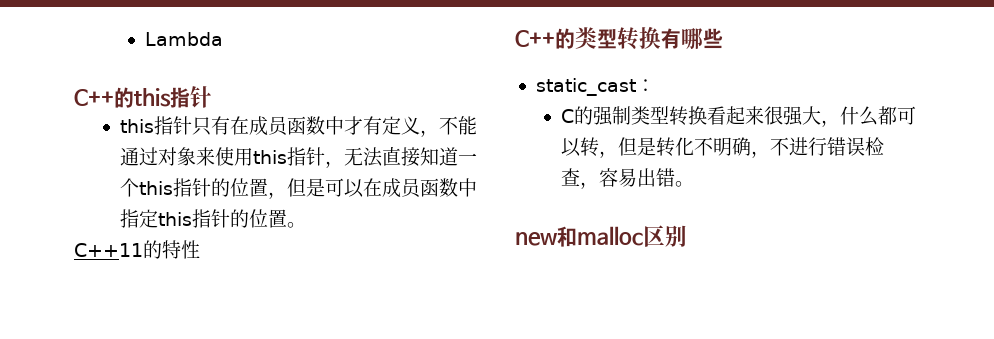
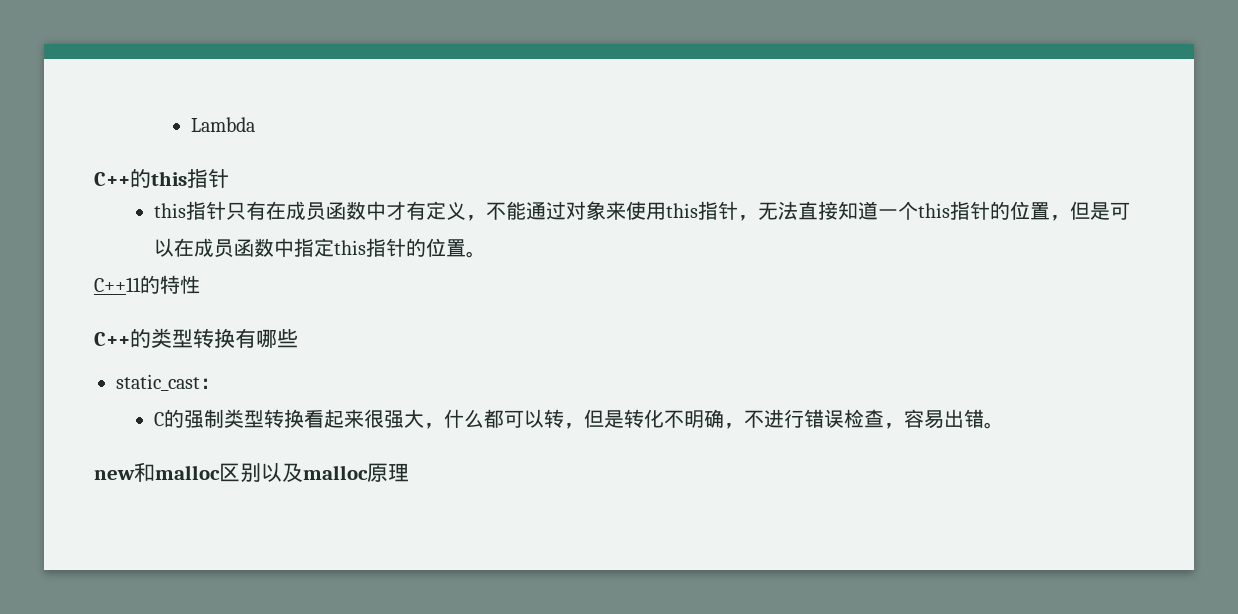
(687, 236) none -> [261,463,409,482] 以及malloc原理

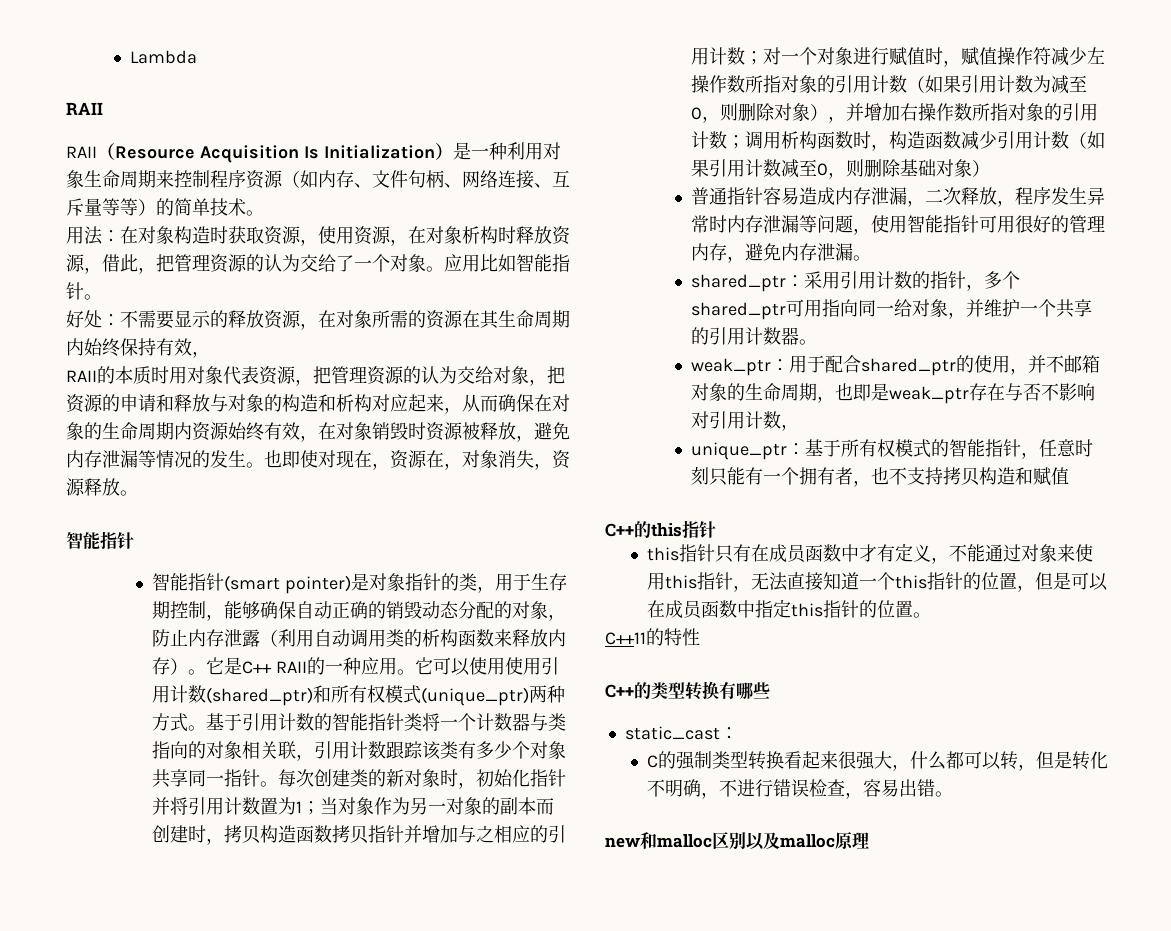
(256, 124) none -> [66,102,103,115] [66,142,561,163] [66,170,570,189] [66,198,264,216] [66,226,571,246] [66,254,570,274] [66,282,102,300] [66,310,570,330] [66,338,210,358] [66,366,565,386] [66,394,570,414] [66,422,570,442] [66,450,571,470] [66,478,138,496] [66,531,134,549] [151,573,567,594] [151,601,566,621] [151,629,566,647] [151,657,559,676] [151,685,565,706] [151,713,566,732] [151,741,566,761] [151,769,566,789] [151,797,554,815] [151,825,566,845] [690,47,1105,67] [690,75,1087,94] [690,103,1098,123] [690,131,1105,151] [690,159,990,179] [690,187,1105,207] [690,215,1105,235] [690,243,871,263] [690,271,1020,292] [690,299,1092,320] [690,327,817,345] [690,355,1100,376] [690,383,1095,404] [690,411,799,431] [690,439,1093,460] [690,466,1069,487] // RAII // RAII（Resource Acquisition Is Initialization）是一种利用对象生命周期来控制程序资源（如内存、文件句柄、网络连接、互斥量等等）的简单技术。 // 用法：在对象构造时获取资源，使用资源，在对象析构时释放资源，借此，把管理资源的认为交给了一个对象。应用比如智能指针。 // 好处：不需要显示的释放资源，在对象所需的资源在其生命周期内始终保持有效， // RAII的本质时用对象代表资源，把管理资源的认为交给对象，把资源的申请和释放与对象的构造和析构对应起来，从而确保在对象的生命周期内资源始终有效，在对象销毁时资源被释放，避免内存泄漏等情况的发生。也即使对现在，资源在，对象消失，资源释放。 // 智能指针 // 智能指针(smart pointer)是对象指针的类，用于生存期控制，能够确保自动正确的销毁动态分配的对象，防止内存泄露（利用自动调用类的析构函数来释放内存）。它是C++ RAII的一种应用。它可以使用使用引用计数(shared_ptr)和所有权模式(unique_ptr)两种方式。基于引用计数的智能指针类将一个计数器与类指向的对象相关联，引用计数跟踪该类有多少个对象共享同一指针。每次创建类的新对象时，初始化指针并将引用计数置为1；当对象作为另一对象的副本而创建时，拷贝构造函数拷贝指针并增加与之相应的引用计数；对一个对象进行赋值时，赋值操作符减少左操作数所指对象的引用计数（如果引用计数为减至0，则删除对象），并增加右操作数所指对象的引用计数；调用析构函数时，构造函数减少引用计数（如果引用计数减至0，则删除基础对象） // 普通指针容易造成内存泄漏，二次释放，程序发生异常时内存泄漏等问题，使用智能指针可用很好的管理内存，避免内存泄漏。 // shared_ptr：采用引用计数的指针，多个shared_ptr可用指向同一给对象，并维护一个共享的引用计数器。 // weak_ptr：用于配合shared_ptr的使用，并不邮箱对象的生命周期，也即是weak_ptr存在与否不影响对引用计数， // unique_ptr：基于所有权模式的智能指针，任意时刻只能有一个拥有者，也不支持拷贝构造和赋值

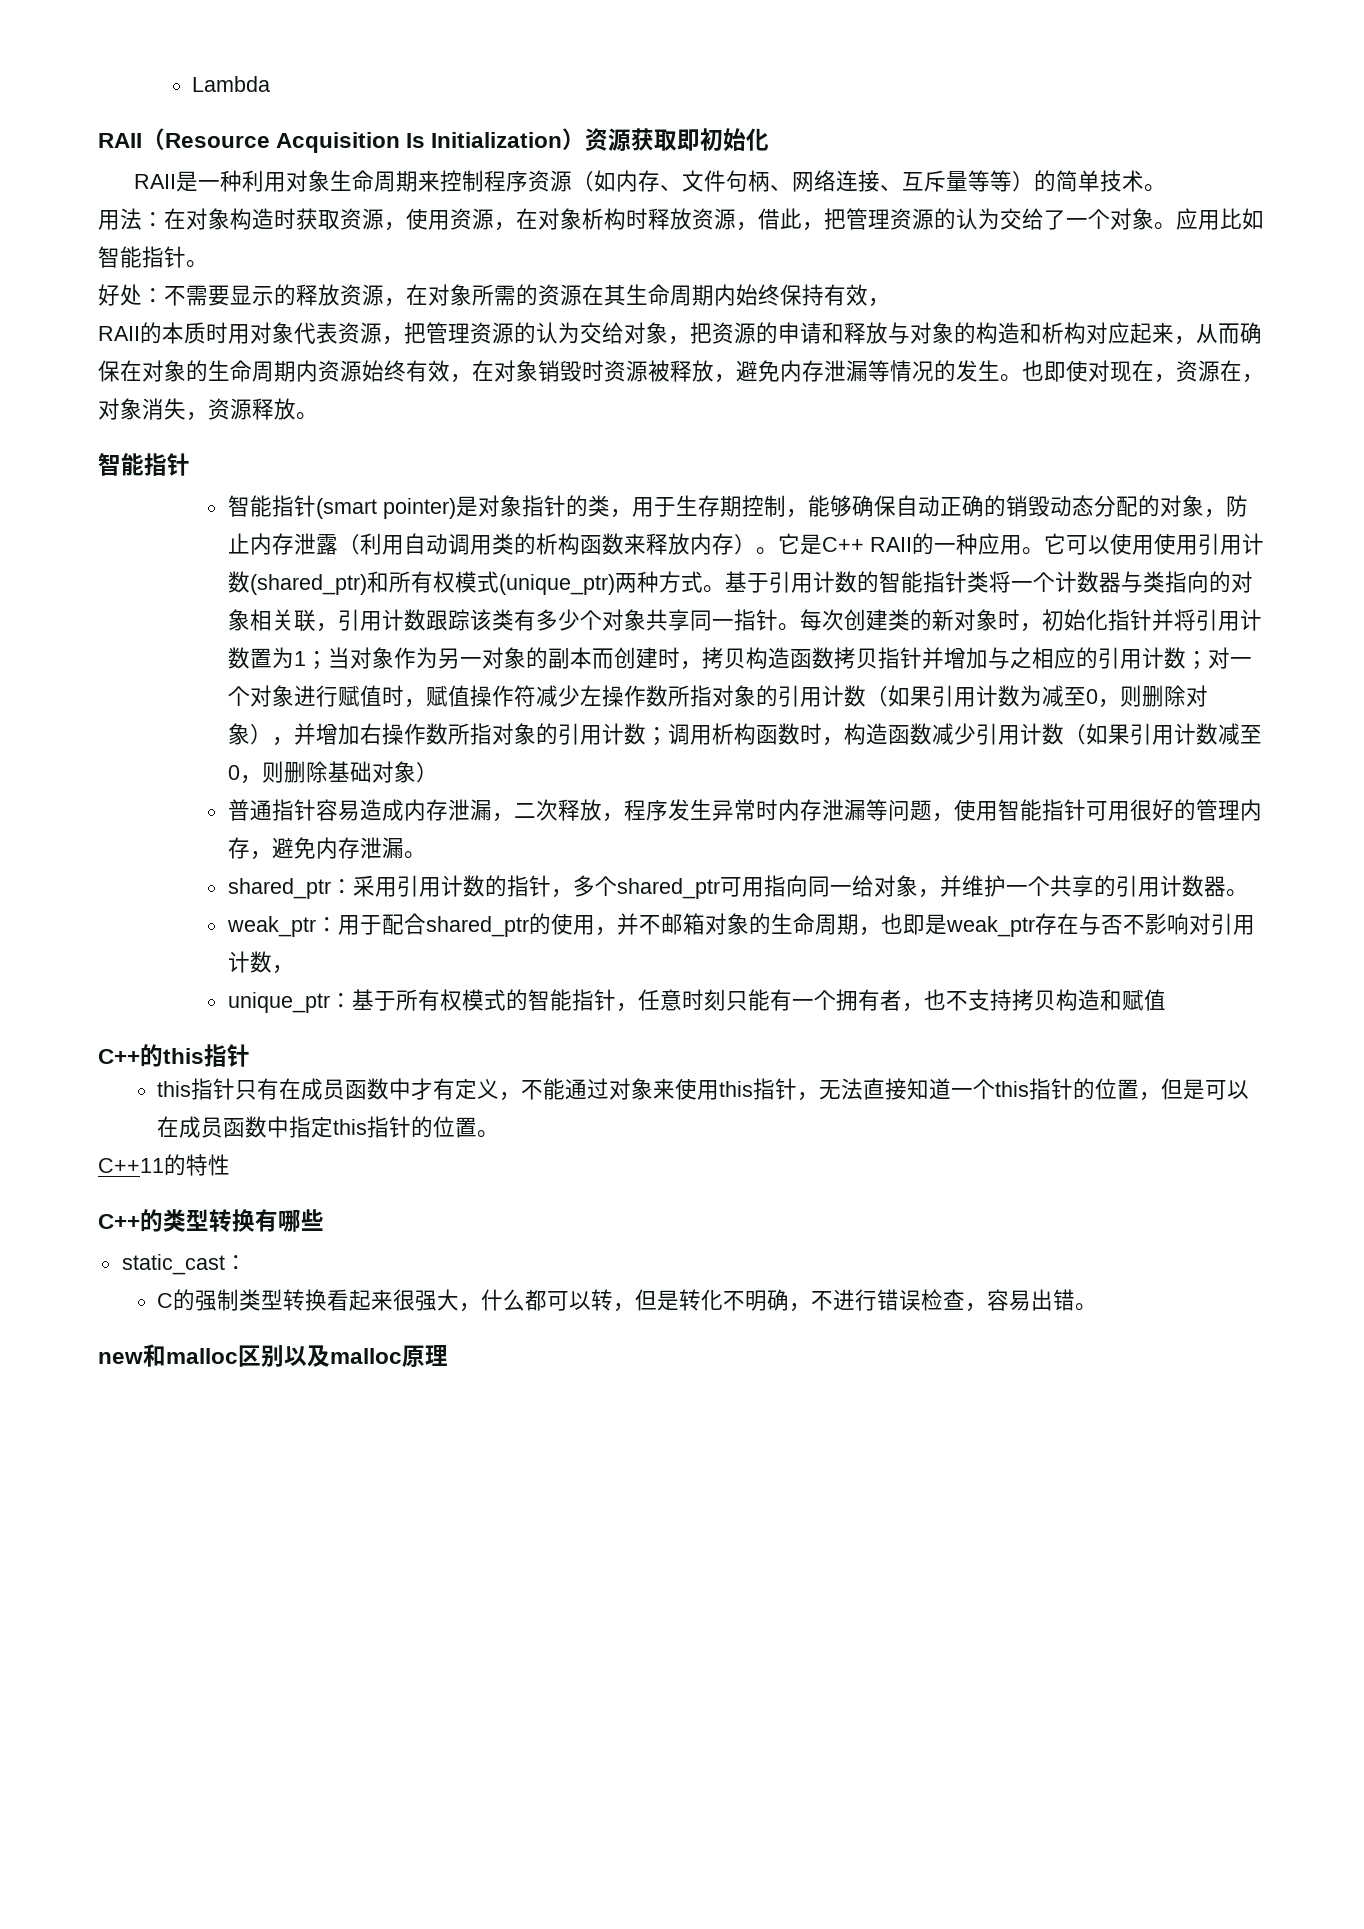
[66,146,97,158] // RAII -> (142, 140) none
(453, 151) none -> [585,128,770,152] [133,174,176,189] 资源获取即初始化 // RAII

